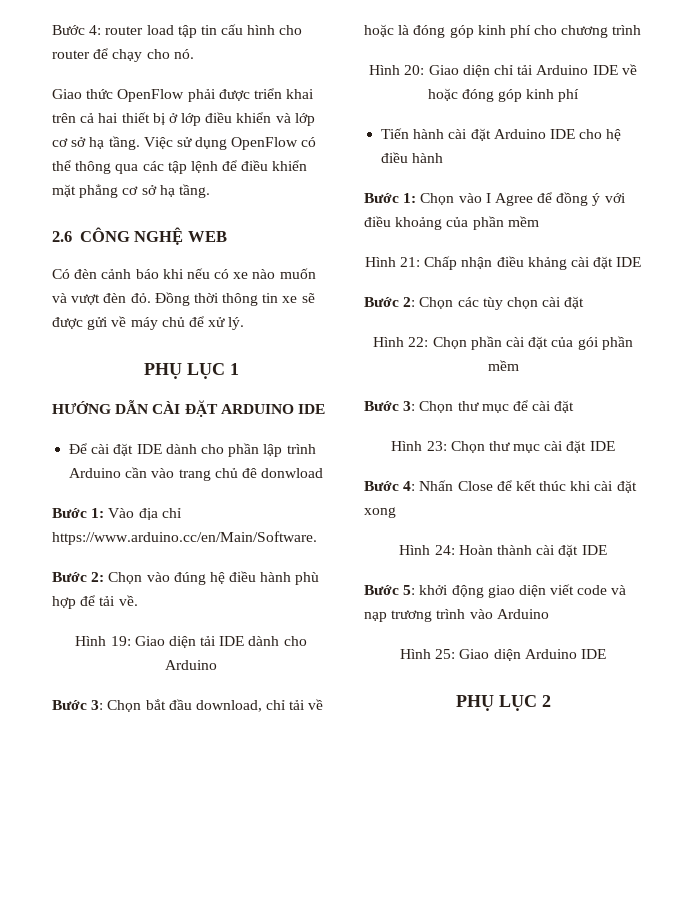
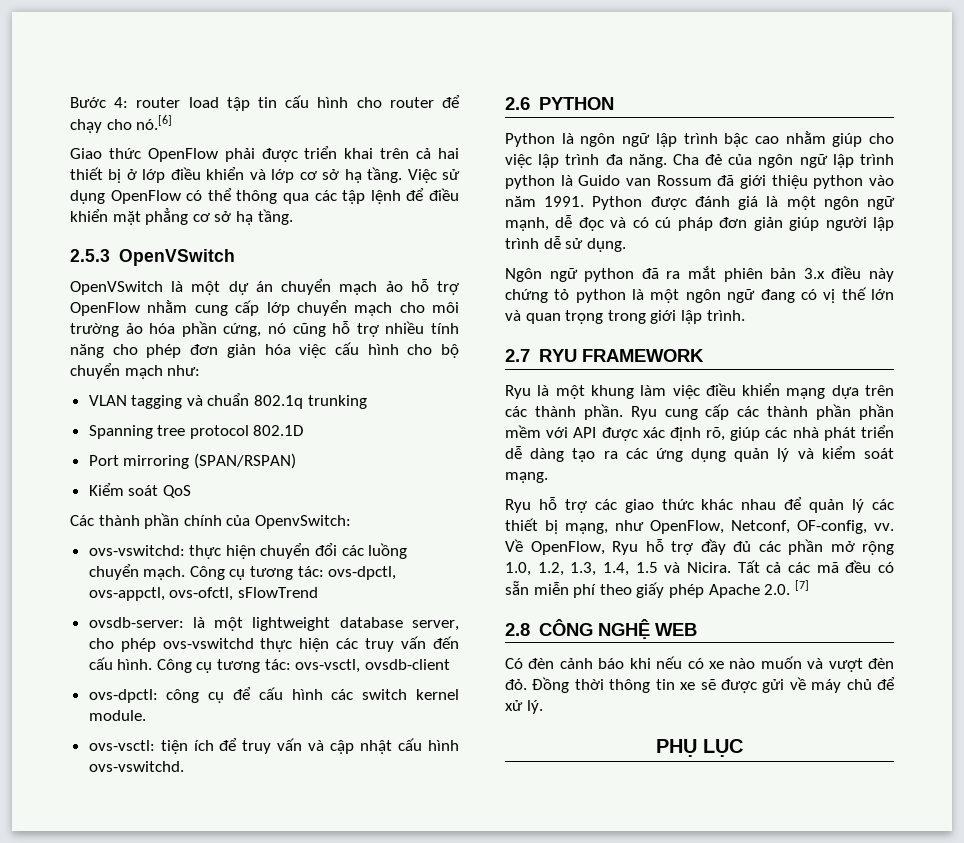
[173,49,194,59] nó. -> [136,115,173,130] nó.[6]
[52,231,72,242] 2.6 -> [70,249,235,266] [70,279,460,295] [70,300,459,316] [70,321,460,337] [70,342,459,358] [70,363,201,379] [88,393,367,409] [88,425,304,439] [88,453,296,469] [88,483,191,498] [70,513,351,529] [88,543,408,559] [88,564,397,580] [88,587,318,601] [88,617,459,631] [88,636,460,652] [88,657,450,673] [88,687,460,703] [88,710,146,721] [88,738,460,754] [88,761,184,772] [505,97,614,110] [505,131,894,147] [505,154,894,168] [505,175,894,189] [505,196,895,210] [505,215,894,231] [505,236,626,252] [505,266,894,282] [505,287,894,303] [505,310,745,324] [505,349,704,362] [505,383,894,399] [505,404,894,420] [505,425,894,441] [505,446,894,462] [505,472,548,483] [505,497,895,513] [505,518,894,534] [505,539,894,555] [505,560,894,576] [505,580,809,598] [505,623,530,636] 2.5.3 OpenVSwitch // OpenVSwitch là một dự án chuyển mạch ảo hỗ trợ OpenFlow nhằm cung cấp lớp chuyển mạch cho môi trường ảo hóa phần cứng, nó cũng hỗ trợ nhiều tính năng cho phép đơn giản hóa việc cấu hình cho bộ chuyển mạch như: // VLAN tagging và chuẩn 802.1q trunking // Spanning tree protocol 802.1D // Port mirroring (SPAN/RSPAN) // Kiểm soát QoS // Các thành phần chính của OpenvSwitch: // ovs-vswitchd: thực hiện chuyển đổi các luồng chuyển mạch. Công cụ tương tác: ovs-dpctl, ovs-appctl, ovs-ofctl, sFlowTrend // ovsdb-server: là một lightweight database server, cho phép ovs-vswitchd thực hiện các truy vấn đến cấu hình. Công cụ tương tác: ovs-vsctl, ovsdb-client // ovs-dpctl: công cụ để cấu hình các switch kernel module. // ovs-vsctl: tiện ích để truy vấn và cập nhật cấu hình ovs-vswitchd. // 2.6 PYTHON // Python là ngôn ngữ lập trình bậc cao nhằm giúp cho việc lập trình đa năng. Cha đẻ của ngôn ngữ lập trình python là Guido van Rossum đã giới thiệu python vào năm 1991. Python được đánh giá là một ngôn ngữ mạnh, dễ đọc và có cú pháp đơn giản giúp người lập trình dễ sử dụng. // Ngôn ngữ python đã ra mắt phiên bản 3.x điều này chứng tỏ python là một ngôn ngữ đang có vị thế lớn và quan trọng trong giới lập trình. // 2.7 RYU FRAMEWORK // Ryu là một khung làm việc điều khiển mạng dựa trên các thành phần. Ryu cung cấp các thành phần phần mềm với API được xác định rõ, giúp các nhà phát triển dễ dàng tạo ra các ứng dụng quản lý và kiểm soát mạng. // Ryu hỗ trợ các giao thức khác nhau để quản lý các thiết bị mạng, như OpenFlow, Netconf, OF-config, vv. Về OpenFlow, Ryu hỗ trợ đầy đủ các phần mở rộng 1.0, 1.2, 1.3, 1.4, 1.5 và Nicira. Tất cả các mã đều có sẵn miễn phí theo giấy phép Apache 2.0. [7] // 2.8
[229,363,239,375] [52,400,325,417] [69,443,316,457] [69,467,324,481] [52,508,182,520] [52,531,317,545] [52,571,320,585] [52,595,138,609] [75,636,307,648] [165,660,217,670] [52,699,324,712] [364,24,642,38] [369,64,637,77] [427,88,580,102] [381,128,622,141] [381,152,444,163] [364,192,626,206] [364,216,539,230] [364,256,642,270] [364,296,585,310] [373,336,633,350] [487,360,519,371] [364,400,575,413] [391,440,615,453] [364,480,637,493] [364,507,396,518] [399,544,607,557] [364,584,627,598] [364,609,549,622] [400,649,606,661] [455,695,551,711] 1 // HƯỚNG DẪN CÀI ĐẶT ARDUINO IDE // Để cài đặt IDE dành cho phần lập trình Arduino cần vào trang chủ đê donwload // Bước 1: Vào địa chỉ https://www.arduino.cc/en/Main/Software. // Bước 2: Chọn vào đúng hệ điều hành phù hợp để tải về. // Hình 19: Giao diện tải IDE dành cho Arduino // Bước 3: Chọn bắt đầu download, chỉ tải về hoặc là đóng góp kinh phí cho chương trình // Hình 20: Giao diện chỉ tải Arduino IDE về hoặc đóng góp kinh phí // Tiến hành cài đặt Arduino IDE cho hệ điều hành // Bước 1: Chọn vào I Agree để đồng ý với điều khoảng của phần mềm // Hình 21: Chấp nhận điều khảng cài đặt IDE // Bước 2: Chọn các tùy chọn cài đặt // Hình 22: Chọn phần cài đặt của gói phần mềm // Bước 3: Chọn thư mục để cài đặt // Hình 23: Chọn thư mục cài đặt IDE // Bước 4: Nhấn Close để kết thúc khi cài đặt xong // Hình 24: Hoàn thành cài đặt IDE // Bước 5: khởi động giao diện viết code và nạp trương trình vào Arduino // Hình 25: Giao diện Arduino IDE // PHỤ LỤC 2 -> (743, 748) none

